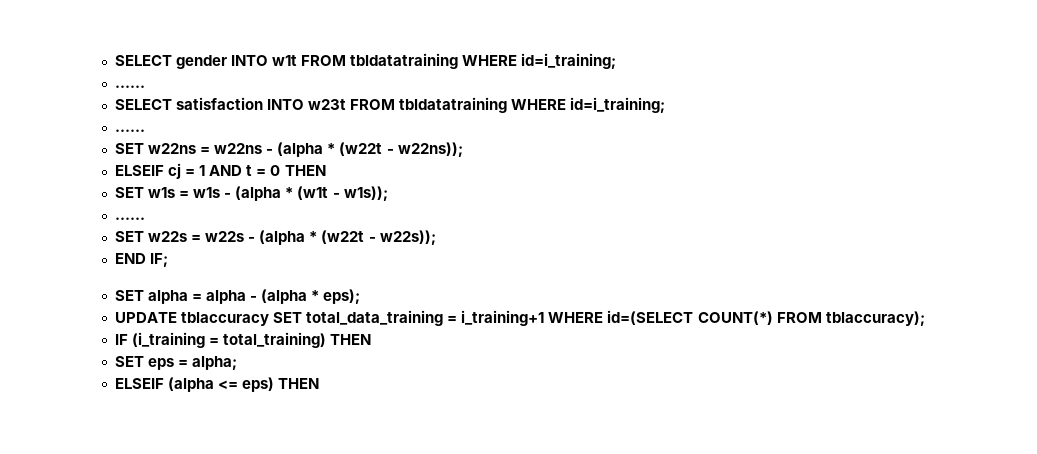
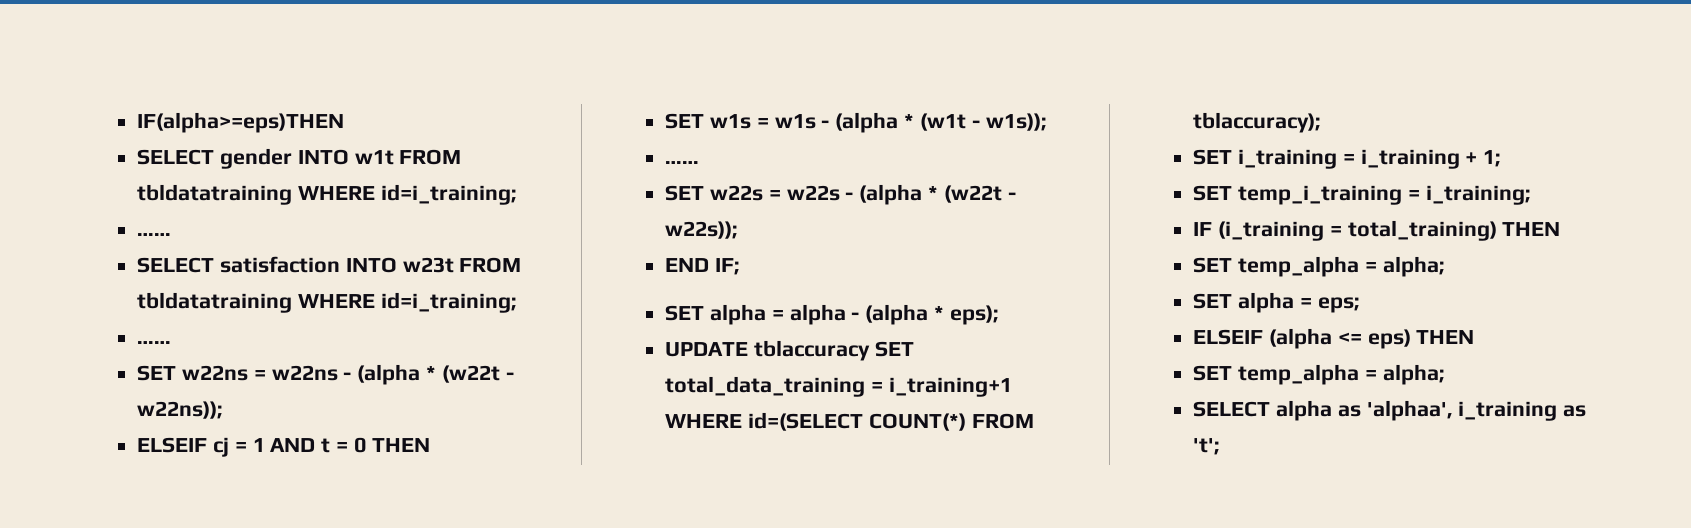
(115, 60) none -> [137,112,345,133] IF(alpha>=eps)THEN //
(925, 318) none -> [1193,149,1502,169] [1193,185,1531,205] // SET i_training = i_training + 1; // SET temp_i_training = i_training;
[148,356,238,370] eps = alpha; -> [1238,256,1445,277] [1193,292,1360,313] temp_alpha = alpha; // SET alpha = eps;
(320, 383) none -> [1193,364,1445,385] [1193,400,1587,421] [1193,438,1221,455] // SET temp_alpha = alpha; // SELECT alpha as 'alphaa', i_training as 't';

